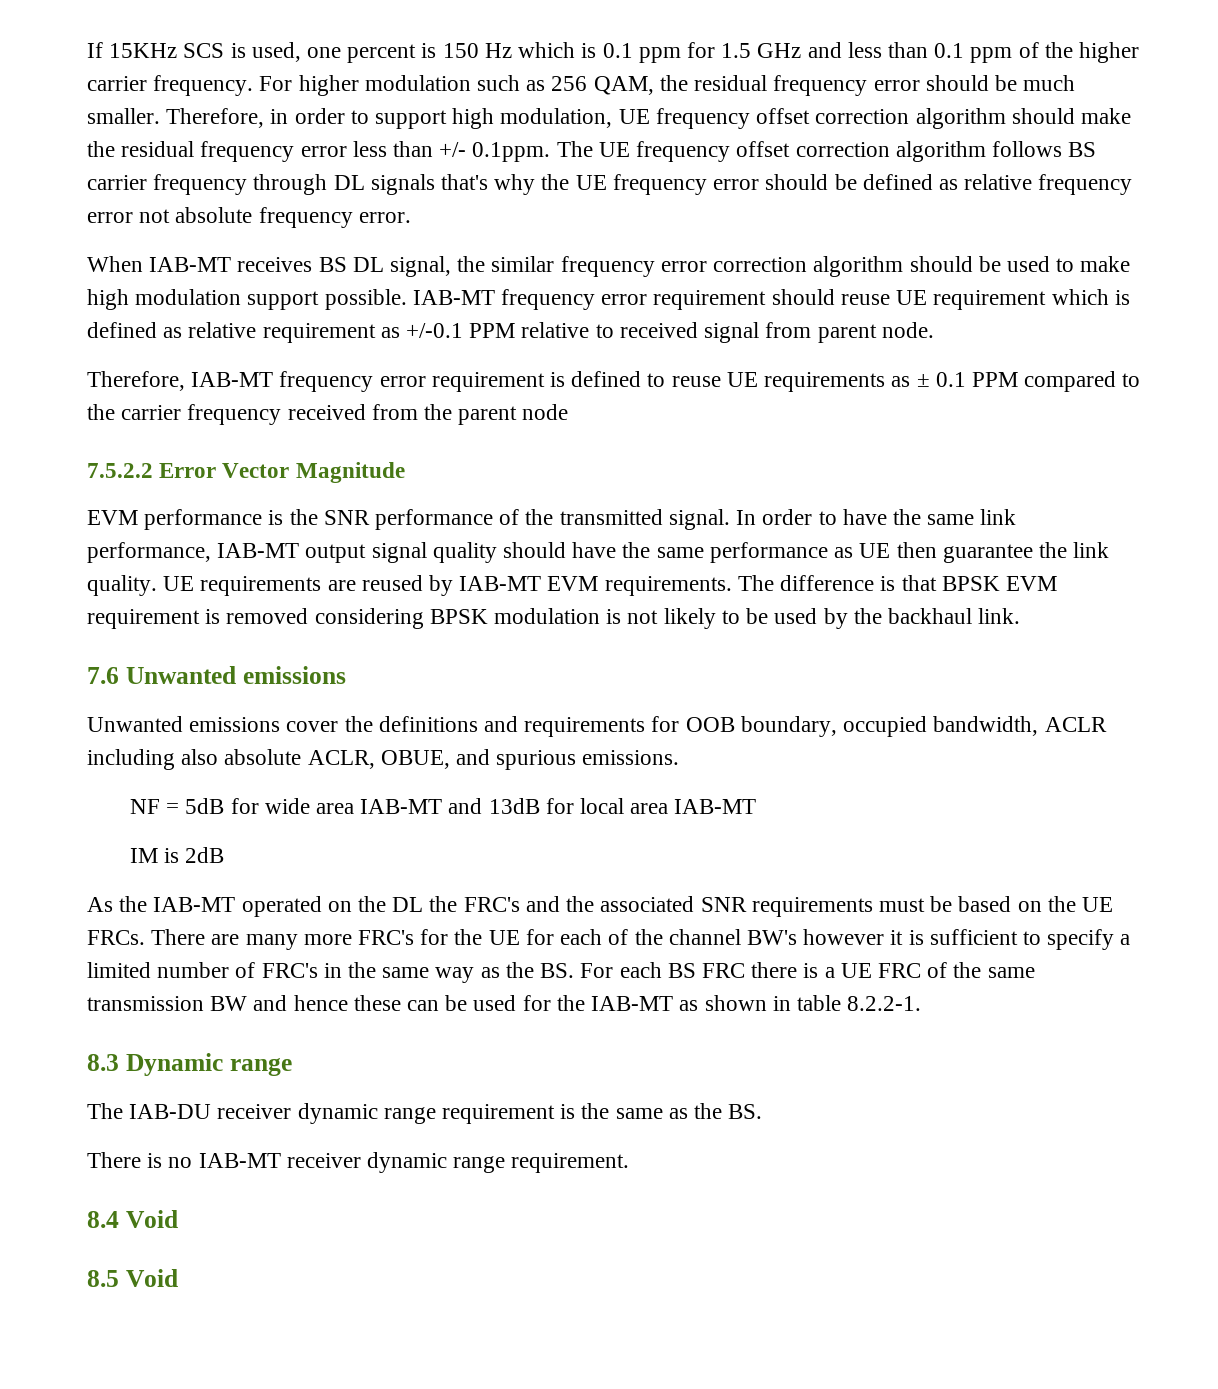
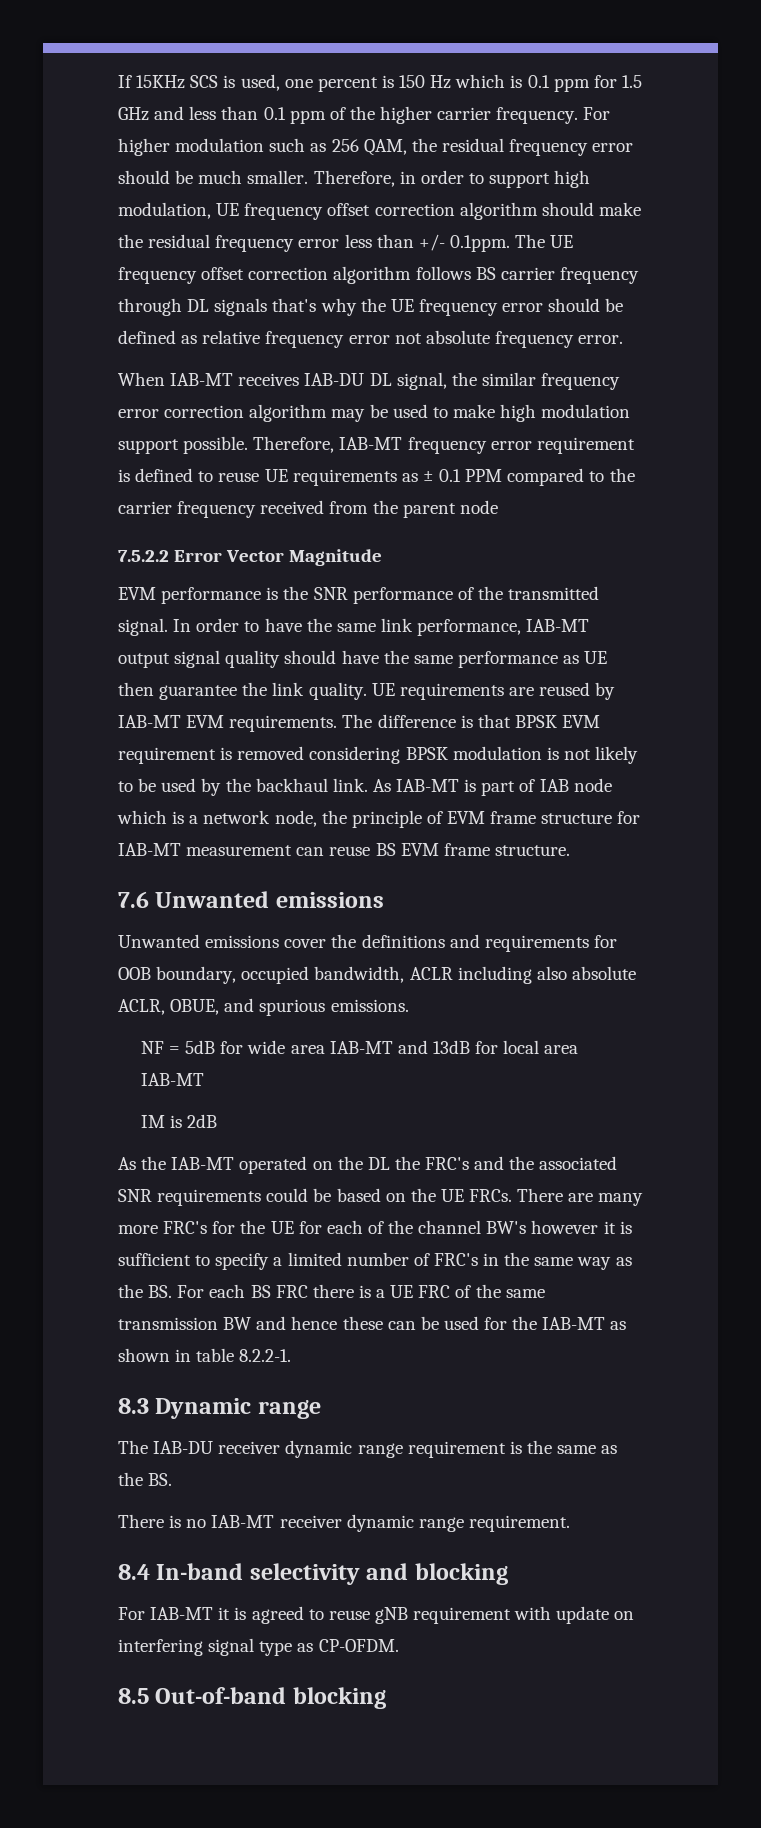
[318,257,347,272] BS -> [304,373,365,386] IAB-DU
[909,256,973,272] should -> [331,409,366,422] may
[412,289,1130,310] [87,322,934,343] IAB-MT frequency error requirement should reuse UE requirement which is defined as relative requirement as +/-0.1 PPM relative to received signal from parent node. // -> (249, 445) none
(1021, 616) none -> [372,778,612,796] [117,810,641,828] [118,843,570,856] As IAB-MT is part of IAB node which is a network node, the principle of EVM frame structure for IAB-MT measurement can reuse BS EVM frame structure.
[878,898,925,912] must -> [266,1188,309,1202] could
[125,1210,178,1228] Void -> [156,1563,508,1585] [118,1606,635,1624] [118,1638,399,1656] In-band selectivity and blocking // For IAB-MT it is agreed to reuse gNB requirement with update on interfering signal type as CP-OFDM.
[125,1269,178,1287] Void -> [155,1687,386,1709] Out-of-band blocking

